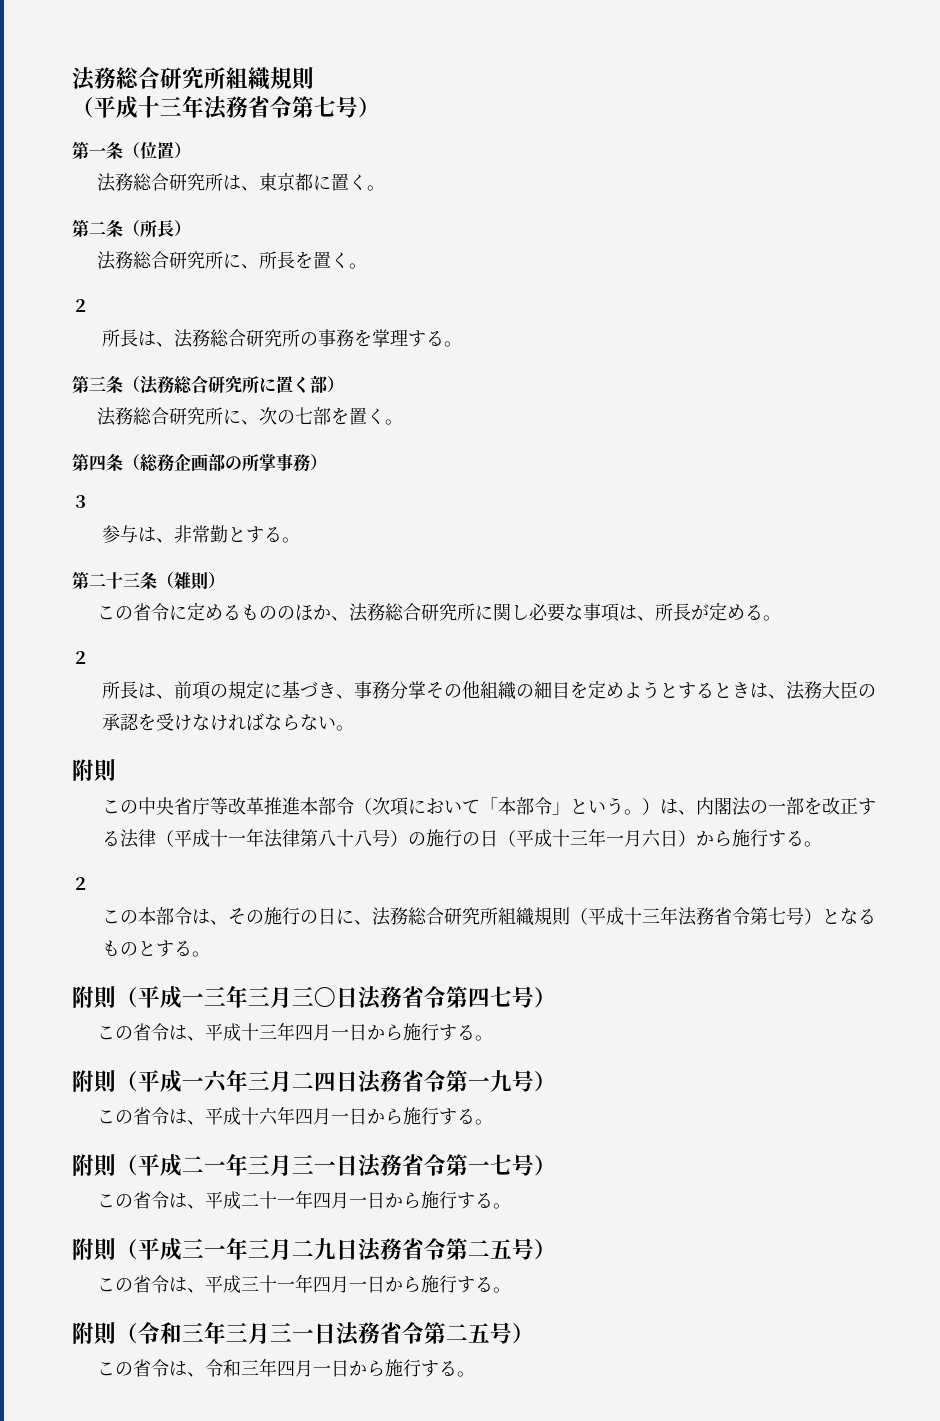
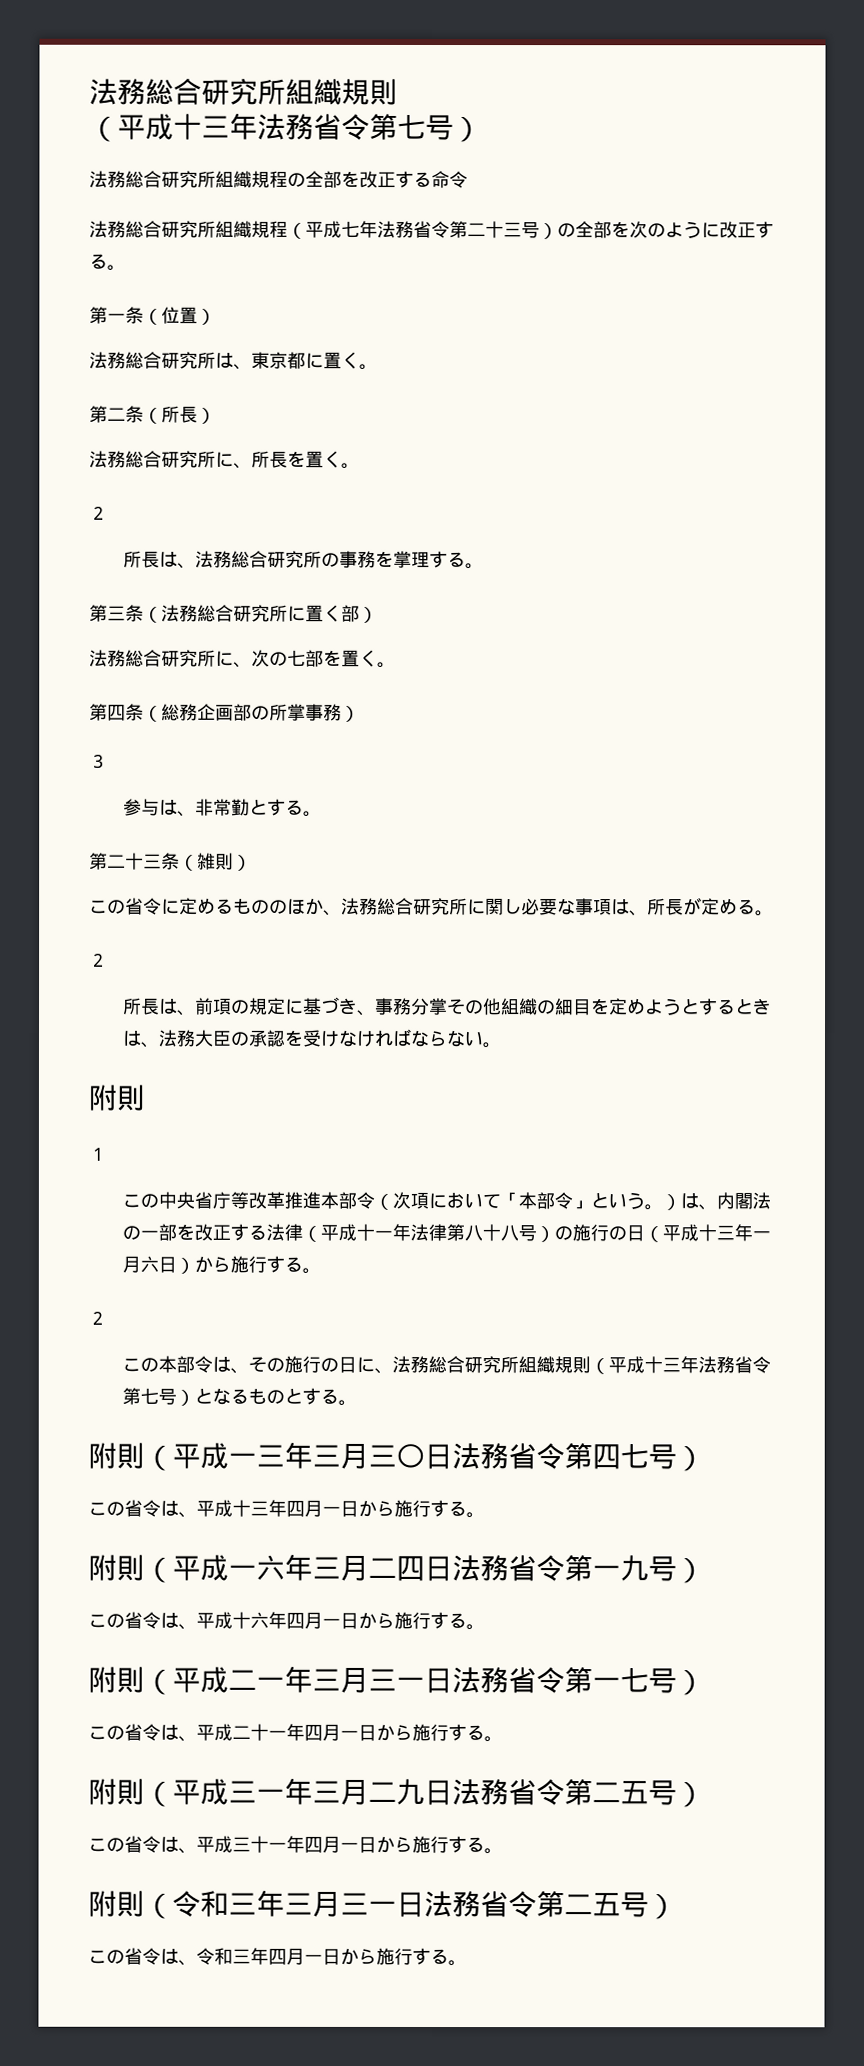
(380, 107) none -> [89,170,468,189] [89,220,774,240] [89,253,126,271] // 法務総合研究所組織規程の全部を改正する命令 // 法務総合研究所組織規程（平成七年法務省令第二十三号）の全部を次のように改正する。
(116, 770) none -> [88,1147,107,1161] // １

